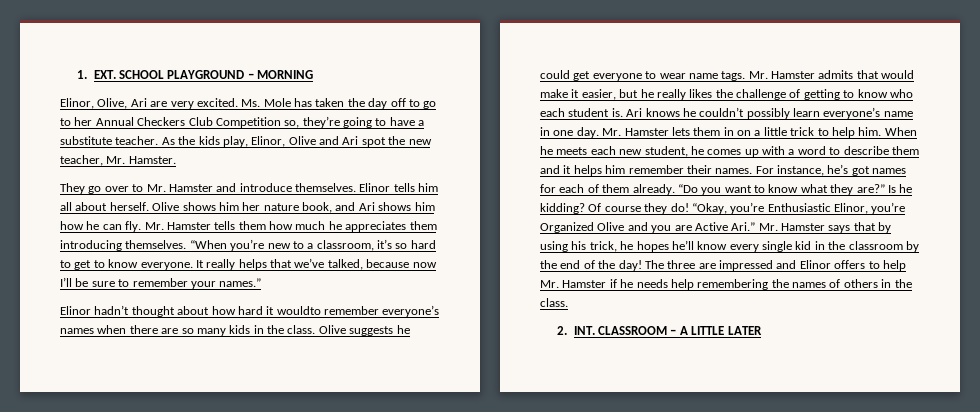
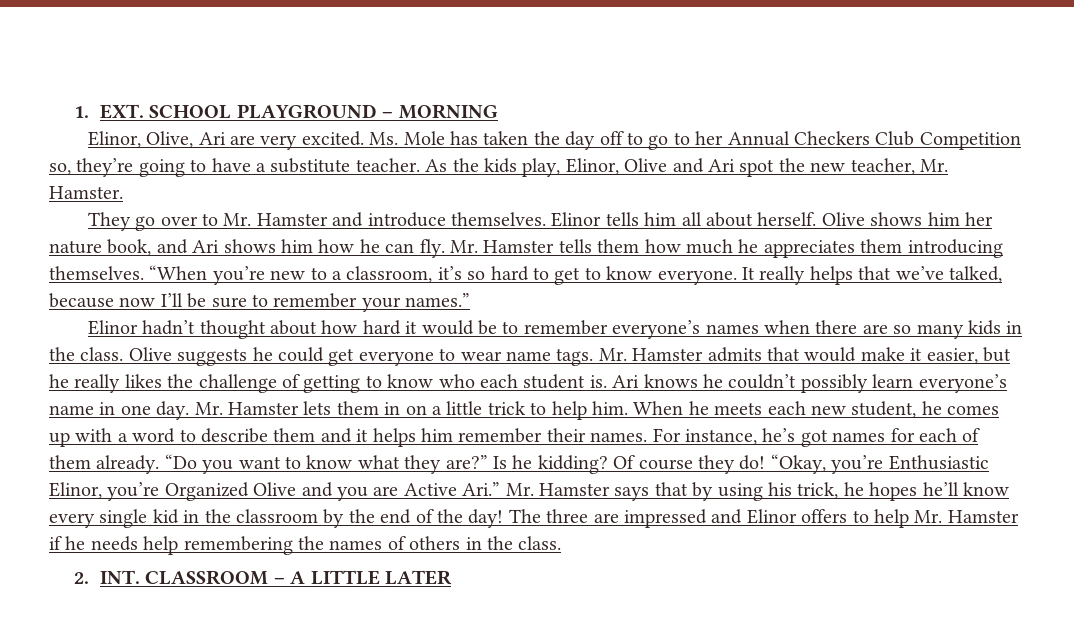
[276,306,321,315] wouldto -> [421,320,519,335] would be to

